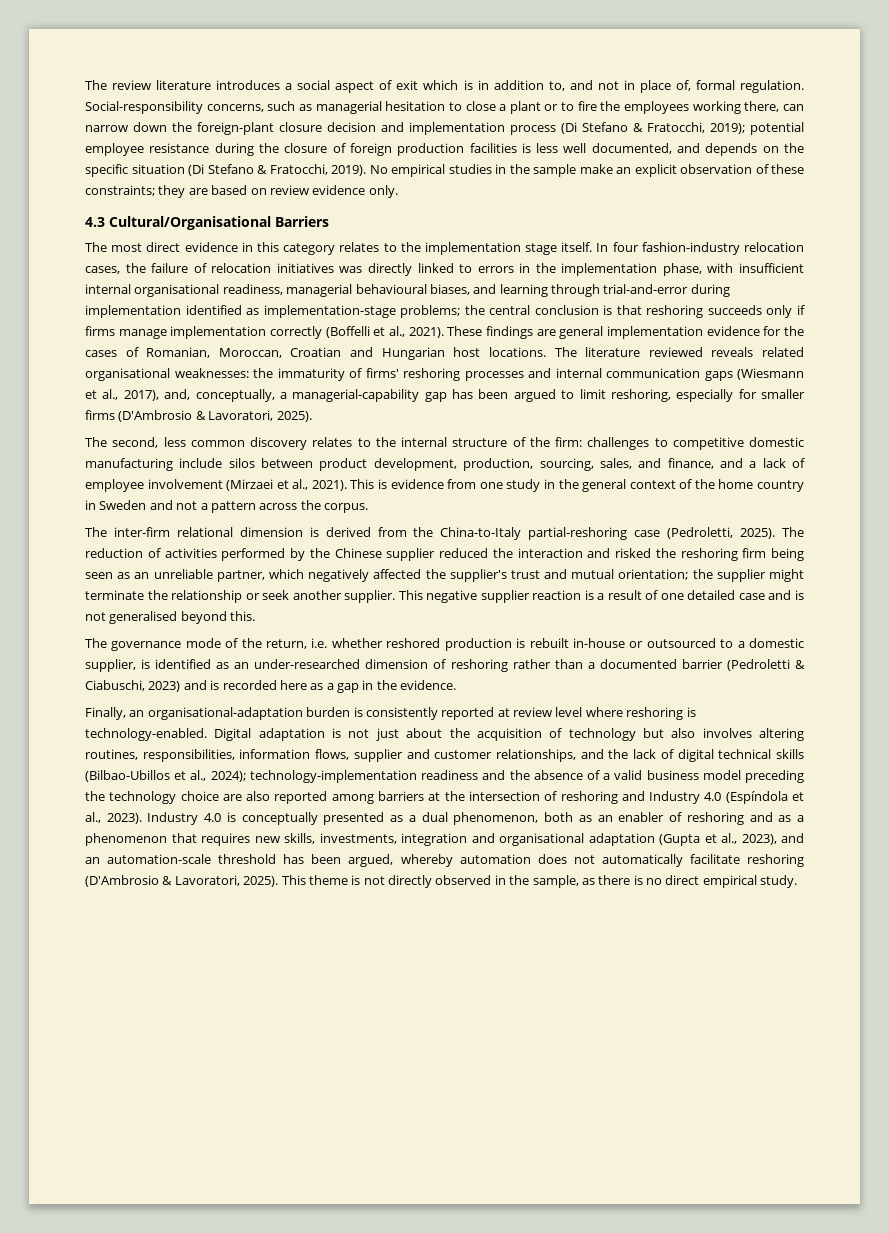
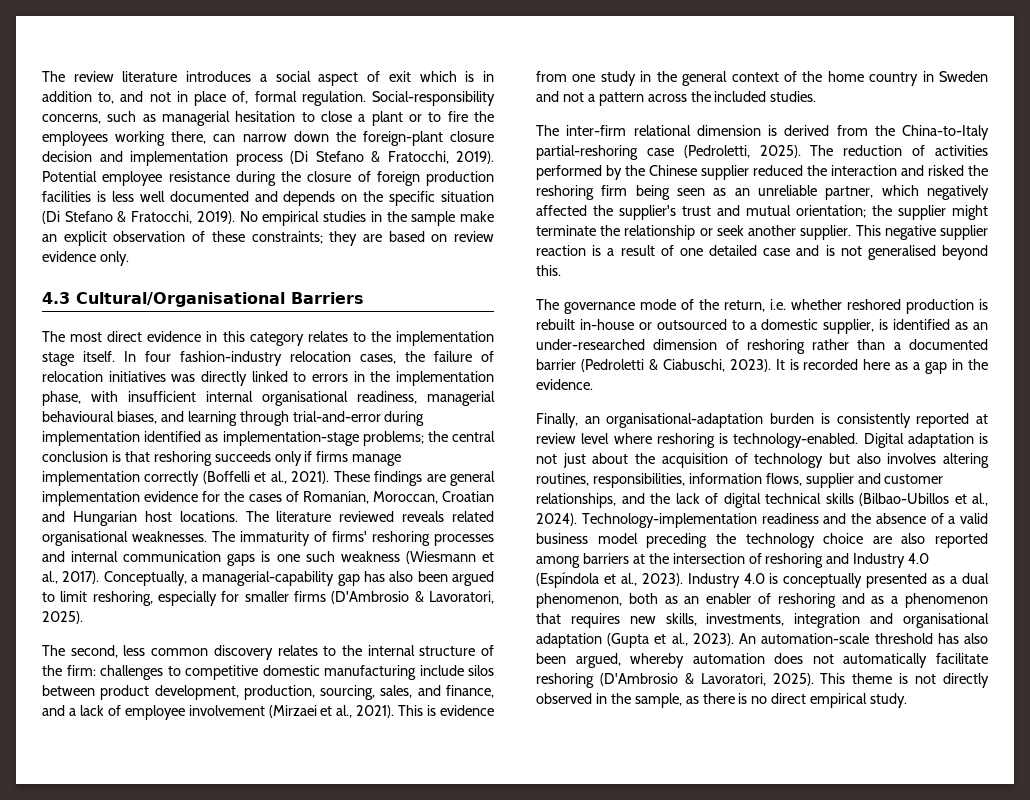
[710,122,804,135] 2019); potential -> [456,151,494,164] [42,171,97,182] 2019). Potential
[591,143,672,154] documented, -> [169,191,249,202] documented
[174,368,273,378] weaknesses: the -> [132,531,235,542] weaknesses. The
[737,368,804,380] [85,389,275,402] (Wiesmann et al., 2017), and, conceptually, -> [261,551,494,564] [42,571,187,586] is one such weakness (Wiesmann et al., 2017). Conceptually,
(473, 394) none -> [389,571,414,582] also
[324,503,368,513] corpus. -> [714,91,817,102] included studies.
[148,680,207,692] 2023) and -> [729,359,785,372] 2023). It
[210,770,417,783] 2024); technology-implementation -> [536,513,757,528] 2024). Technology-implementation
[741,833,804,845] [85,857,100,864] 2023), and an -> [692,633,757,646] 2023). An
(305, 859) none -> [964,633,988,644] also

